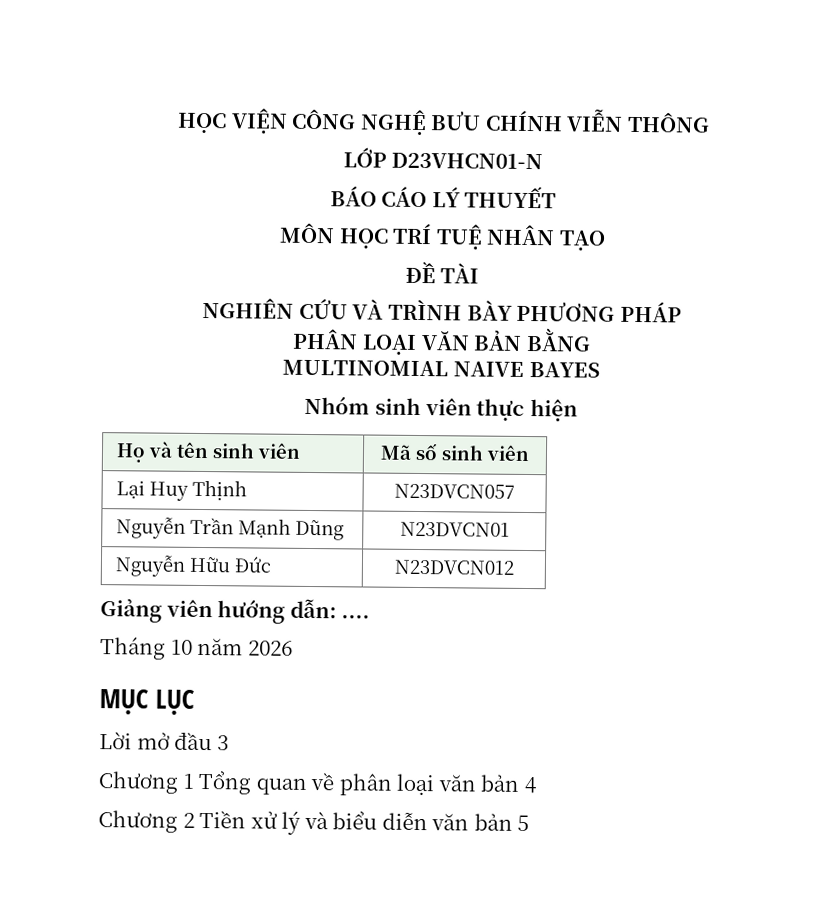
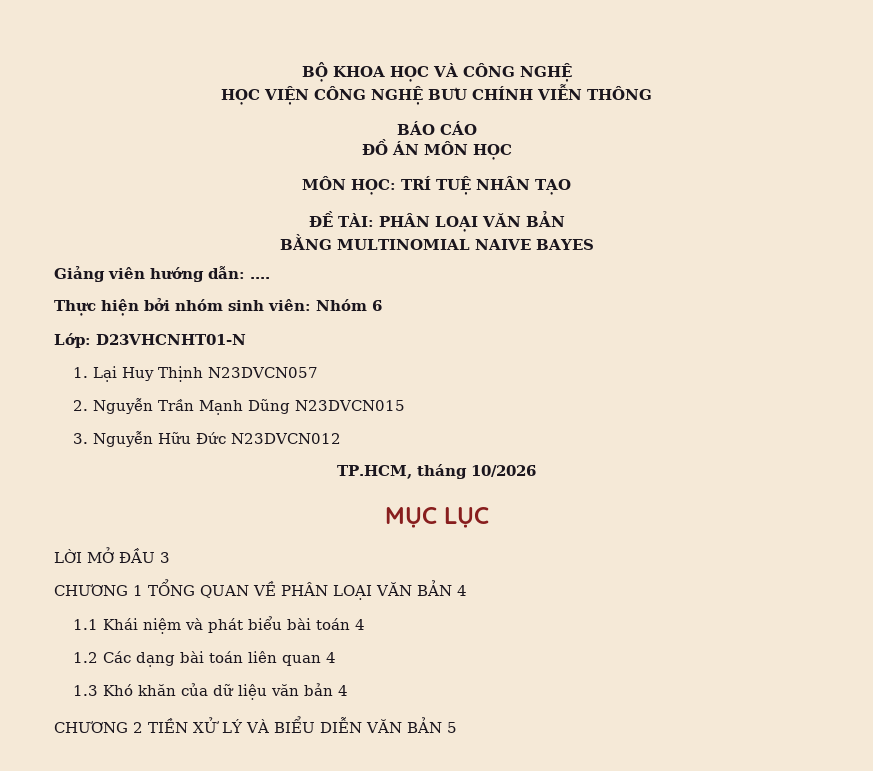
(177, 123) none -> [301,62,572,82] BỘ KHOA HỌC VÀ CÔNG NGHỆ //
[342,147,544,170] // LỚP D23VHCN01-N -> (652, 93) none
[431,186,557,209] [279,222,389,249] LÝ THUYẾT // MÔN HỌC -> [361,139,512,160] [302,176,396,195] // ĐỒ ÁN MÔN HỌC // MÔN HỌC:
[440,263,480,284] [202,297,682,323] [292,328,523,355] TÀI // NGHIÊN CỨU VÀ TRÌNH BÀY PHƯƠNG PHÁP // PHÂN LOẠI VĂN BẢN -> [337,211,565,232] TÀI: PHÂN LOẠI VĂN BẢN //
(591, 339) // -> (332, 242) none
[304,395,578,422] [115,441,301,463] [379,442,530,462] [115,479,247,501] [393,483,515,499] [115,517,344,541] [399,521,510,537] [114,555,272,577] [393,559,514,575] // Nhóm sinh viên thực hiện // Họ và tên sinh viên | Mã số sinh viên // Lại Huy Thịnh | N23DVCN057 // Nguyễn Trần Mạnh Dũng | N23DVCN01 // Nguyễn Hữu Đức | N23DVCN012 -> (594, 244) none
[100,637,293,660] [99,689,196,715] [99,731,229,751] [98,770,536,796] [98,810,513,835] Tháng 10 năm 2026 // MỤC LỤC // Lời mở đầu 3 // Chương 1 Tổng quan về phân loại văn bản 4 // Chương 2 Tiền xử lý và biểu diễn văn bản -> [54,298,382,316] [54,333,246,348] [73,366,319,382] [73,398,406,415] [73,431,342,447] [337,464,536,479] [384,507,489,528] [54,547,170,563] [54,579,467,600] [73,616,366,634] [73,651,337,667] [73,683,349,700] [54,716,442,733] Thực hiện bởi nhóm sinh viên: Nhóm 6 // Lớp: D23VHCNHT01-N // 1. Lại Huy Thịnh N23DVCN057 // 2. Nguyễn Trần Mạnh Dũng N23DVCN015 // 3. Nguyễn Hữu Đức N23DVCN012 // TP.HCM, tháng 10/2026 // MỤC LỤC // LỜI MỞ ĐẦU 3 // CHƯƠNG 1 TỔNG QUAN VỀ PHÂN LOẠI VĂN BẢN 4 // 1.1 Khái niệm và phát biểu bài toán 4 // 1.2 Các dạng bài toán liên quan 4 // 1.3 Khó khăn của dữ liệu văn bản 4 // CHƯƠNG 2 TIỀN XỬ LÝ VÀ BIỂU DIỄN VĂN BẢN

